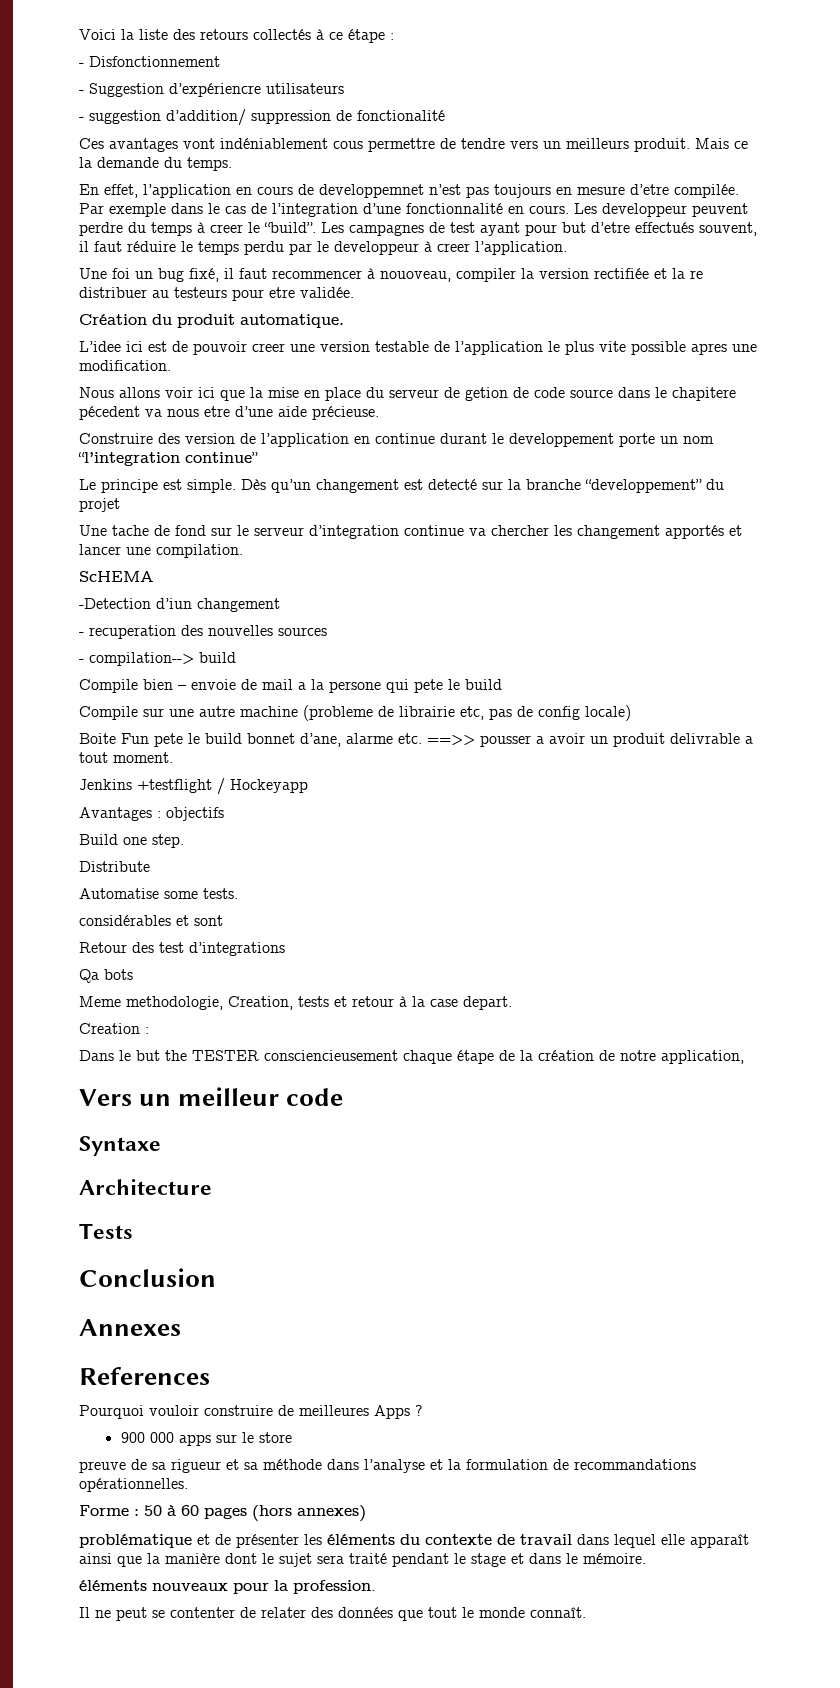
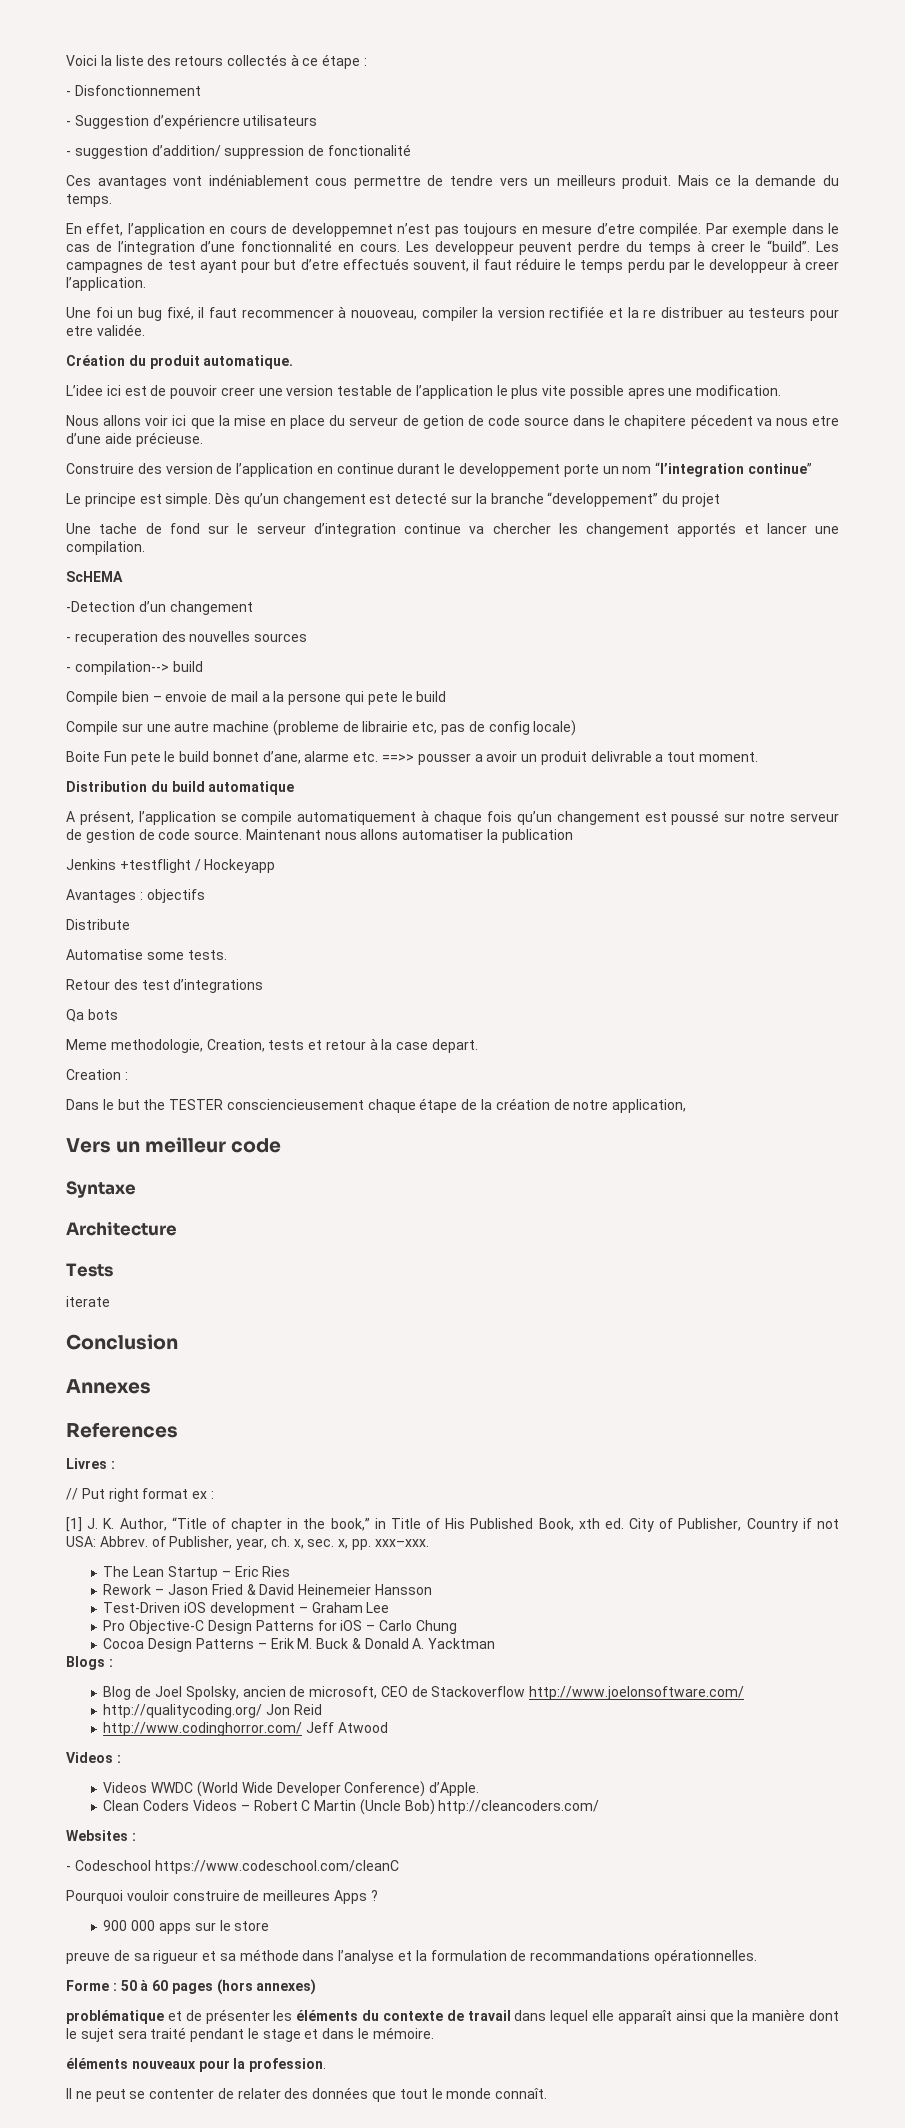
[156,598,192,609] d’iun -> [138,601,166,612] d’un
(173, 757) none -> [66,781,295,795] [66,810,840,825] [66,829,573,843] // Distribution du build automatique // A présent, l’application se compile automatiquement à chaque fois qu’un changement est poussé sur notre serveur de gestion de code source. Maintenant nous allons automatiser la publication
[79,834,184,848] // Build one step. -> (205, 896) none
[79,915,223,926] // considérables et sont -> (227, 955) none
(133, 1231) none -> [66,1296,110,1307] // iterate
(210, 1376) none -> [66,1458,115,1469] [66,1488,214,1502] [66,1517,839,1532] [66,1536,429,1550] [103,1566,291,1580] [103,1584,432,1595] [103,1602,390,1616] [103,1620,457,1634] [103,1638,496,1652] [66,1656,113,1670] [103,1686,745,1700] [103,1704,323,1718] [103,1722,389,1736] [66,1752,121,1763] [103,1781,480,1797] [103,1799,600,1815] [66,1830,136,1841] [66,1860,399,1874] // Livres : // // Put right format ex : // [1] J. K. Author, “Title of chapter in the book,” in Title of His Published Book, xth ed. City of Publisher, Country if not USA: Abbrev. of Publisher, year, ch. x, sec. x, pp. xxx–xxx. // The Lean Startup – Eric Ries // Rework – Jason Fried & David Heinemeier Hansson // Test-Driven iOS development – Graham Lee // Pro Objective-C Design Patterns for iOS – Carlo Chung // Cocoa Design Patterns – Erik M. Buck & Donald A. Yacktman // Blogs : // Blog de Joel Spolsky, ancien de microsoft, CEO de Stackoverflow http://www.joelonsoftware.com/ // http://qualitycoding.org/ Jon Reid // http://www.codinghorror.com/ Jeff Atwood // Videos : // Videos WWDC (World Wide Developer Conference) d’Apple. // Clean Coders Videos – Robert C Martin (Uncle Bob) http://cleancoders.com/ // Websites : // - Codeschool https://www.codeschool.com/cleanC

